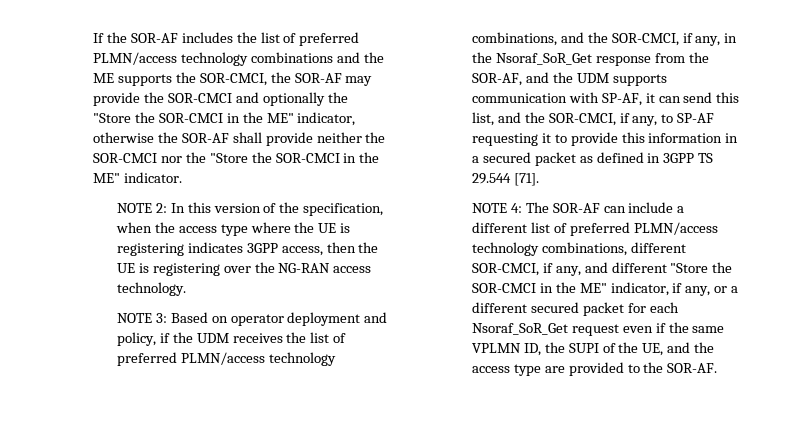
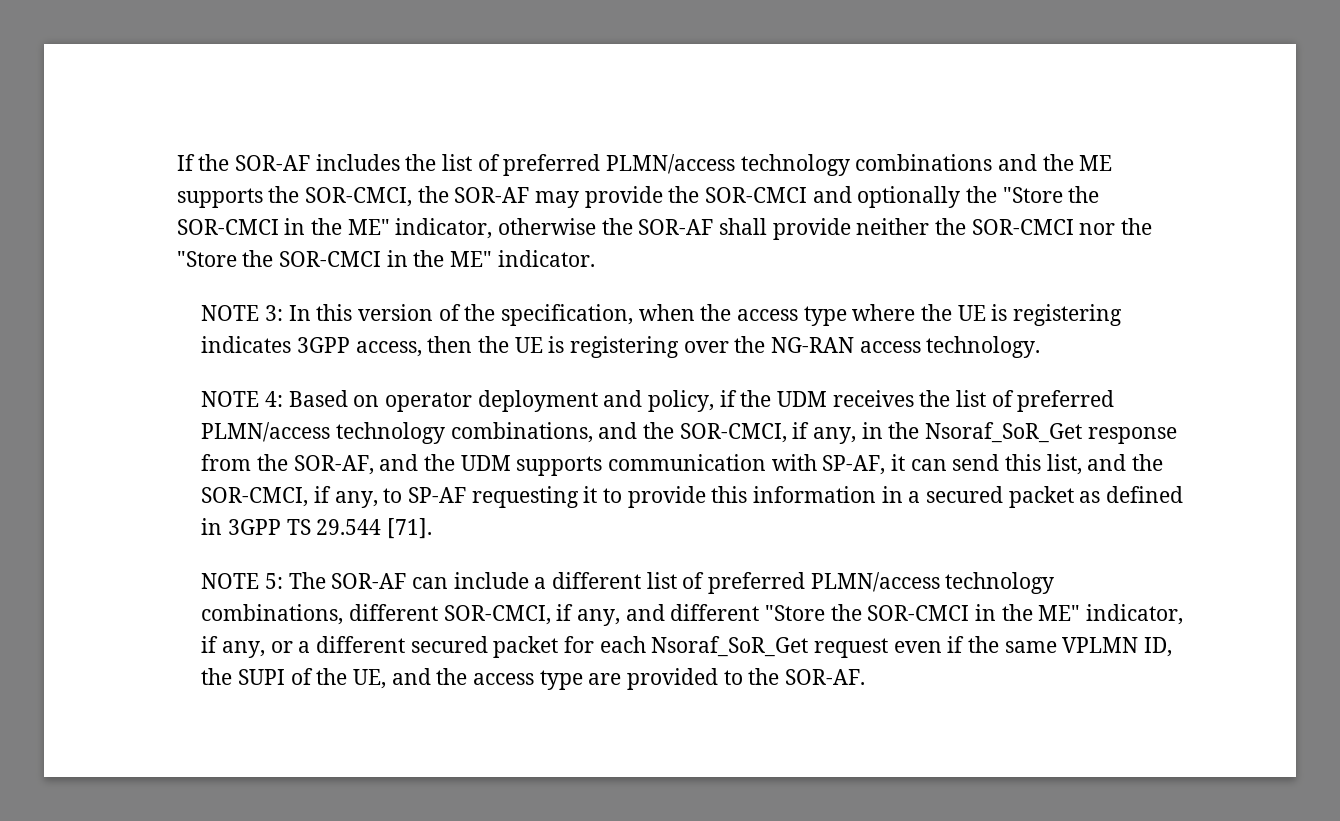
[155,203,167,213] 2: -> [265,305,284,321] 3:
[155,313,167,323] 3: -> [265,391,284,407] 4:
[510,203,522,213] 4: -> [265,573,284,589] 5:

